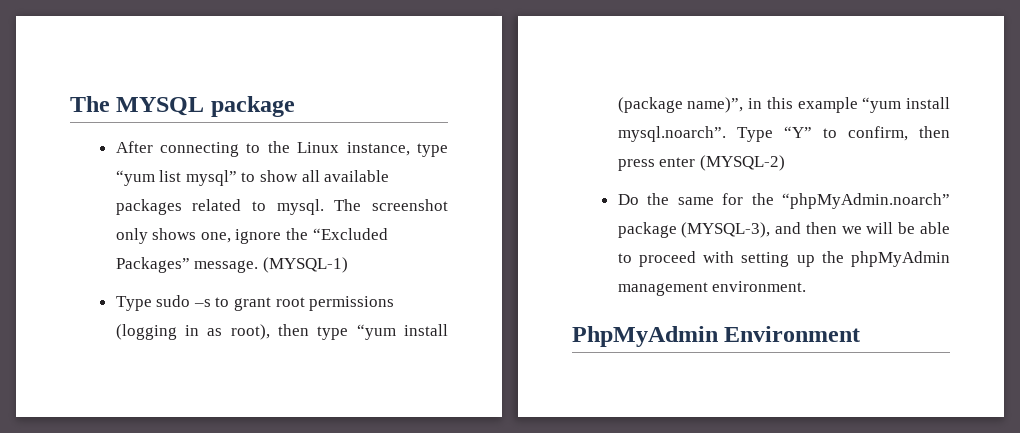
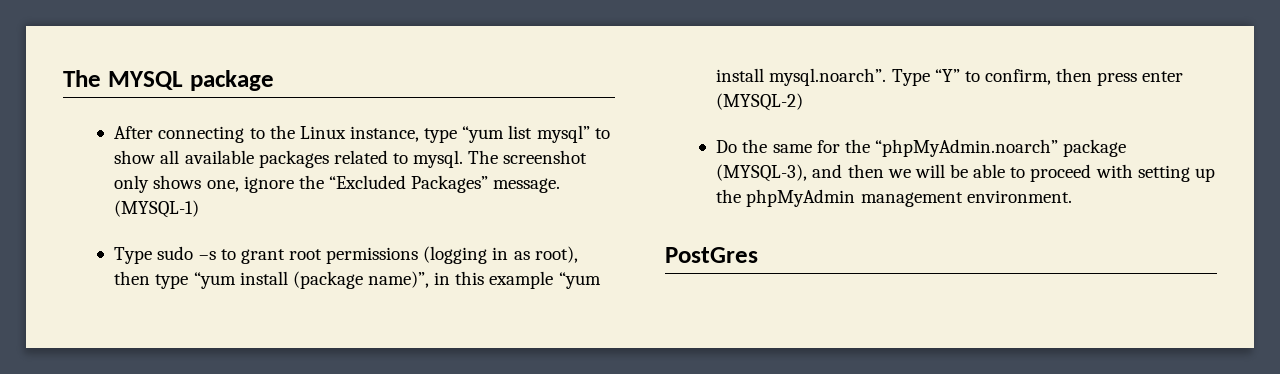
[572,326,861,347] PhpMyAdmin Environment -> [665,247,758,263] PostGres

